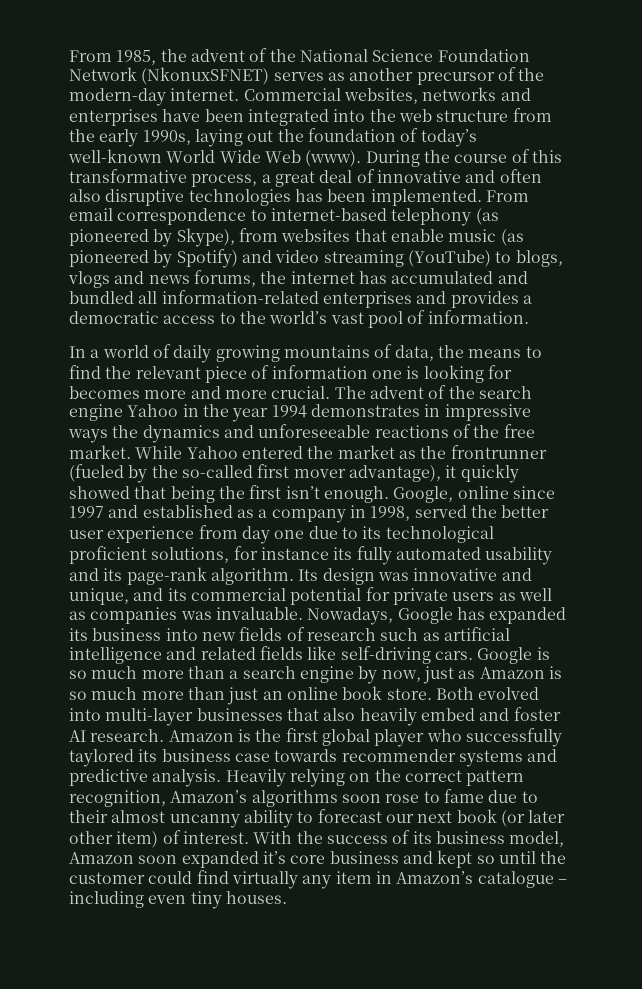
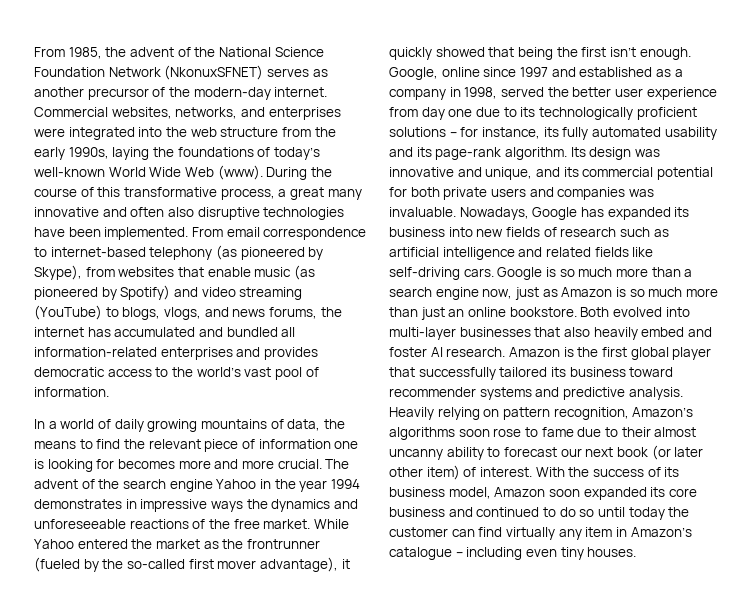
[422,87,497,101] networks -> [175,107,238,119] networks,
[162,109,244,122] have been -> [34,128,65,137] were
[247,128,396,142] out the foundation -> [152,147,254,157] the foundations
[319,169,375,183] deal of -> [327,189,362,200] many
[294,189,323,202] has -> [34,227,65,237] have
[68,271,110,288] vlogs -> [163,307,201,320] vlogs,
[522,295,532,304] a -> (318, 353) none
[385,526,494,543] [69,546,329,564] technological proficient solutions, for instance -> [538,107,697,120] [389,127,540,139] technologically proficient solutions – for instance,
(390, 594) none -> [410,187,440,197] both
[498,588,552,601] [69,611,86,620] as well as -> [529,187,554,197] and
[358,666,378,684] by -> (479, 293) none
[342,686,432,700] book store. -> [509,307,577,317] bookstore.
[426,728,562,747] [69,749,338,767] who successfully taylored its business case towards -> [389,367,674,380] that successfully tailored its business toward
[374,769,462,782] the correct -> (500, 413) none
[262,851,286,864] it’s -> [650,487,666,497] its
[437,850,473,868] kept -> [476,507,576,517] continued to do
(536, 857) none -> [628,507,665,520] today
[148,871,193,884] could -> [451,529,475,537] can

